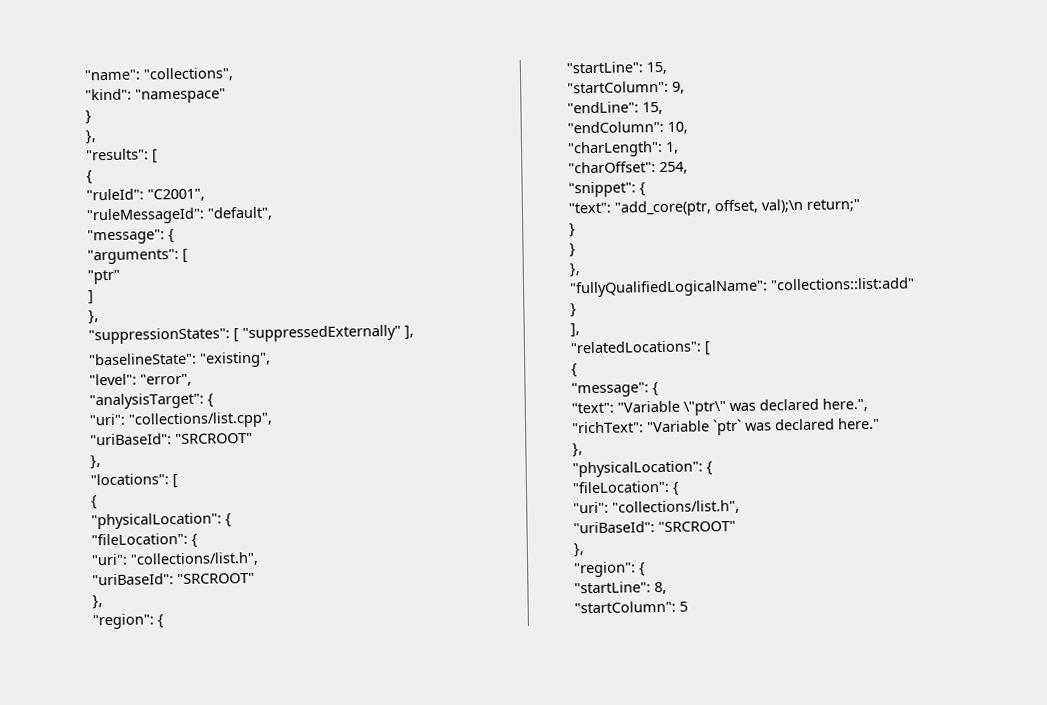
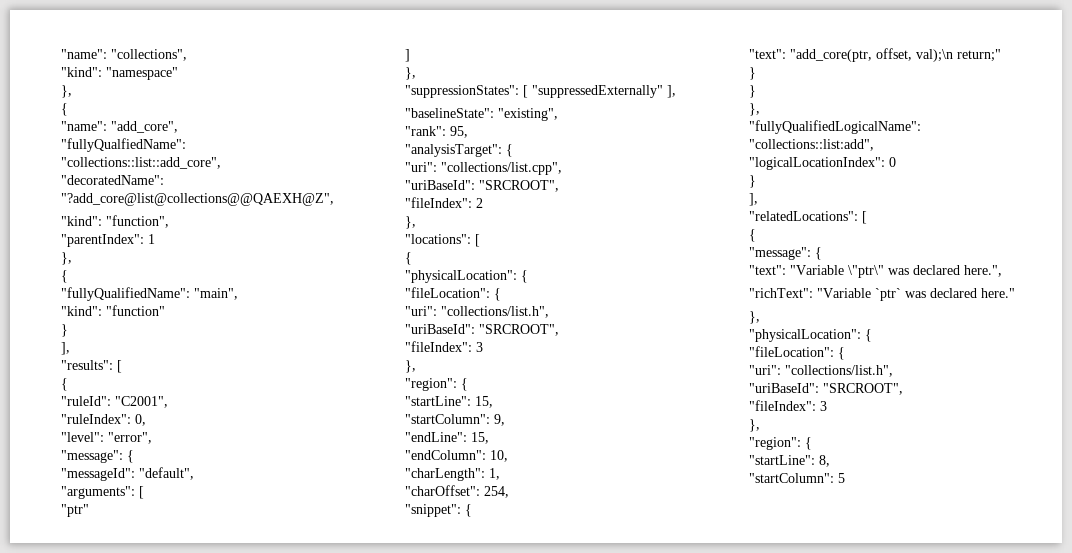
[84,110,92,125] [84,130,96,145] // } // }, -> [60,85,72,98] [60,103,68,116] [60,121,178,133] [60,138,186,152] [60,157,221,169] [60,175,164,185] [60,193,334,206] [60,215,169,228] [60,234,155,247] [60,252,72,265] [60,270,68,283] [60,287,238,301] [60,305,165,316] [60,324,68,337] [60,342,70,355] // }, // { // "name": "add_core", // "fullyQualfiedName": "collections::list::add_core", // "decoratedName": "?add_core@list@collections@@QAEXH@Z", // "kind": "function", // "parentIndex": 1 // }, // { // "fullyQualifiedName": "main", // "kind": "function" // } // ],
[85,206,273,225] [86,229,175,245] "ruleMessageId": "default", // "message": { -> [60,414,146,426] [60,432,152,444] [60,450,134,463] [60,467,194,481] "ruleIndex": 0, // "level": "error", // "message": { // "messageId": "default",
[88,373,192,387] "level": "error", -> [404,126,468,138] "rank": 95,
[174,432,253,445] "SRCROOT" -> [478,180,559,192] [404,197,483,208] "SRCROOT", // "fileIndex": 2
[176,572,255,585] "SRCROOT" -> [478,324,559,336] [404,341,483,352] "SRCROOT", // "fileIndex": 3
[769,277,915,291] "collections::list:add" -> [748,139,874,151] [748,157,896,170] "collections::list:add", // "logicalLocationIndex": 0
[657,520,736,533] "SRCROOT" -> [822,383,903,395] [748,400,827,411] "SRCROOT", // "fileIndex": 3

